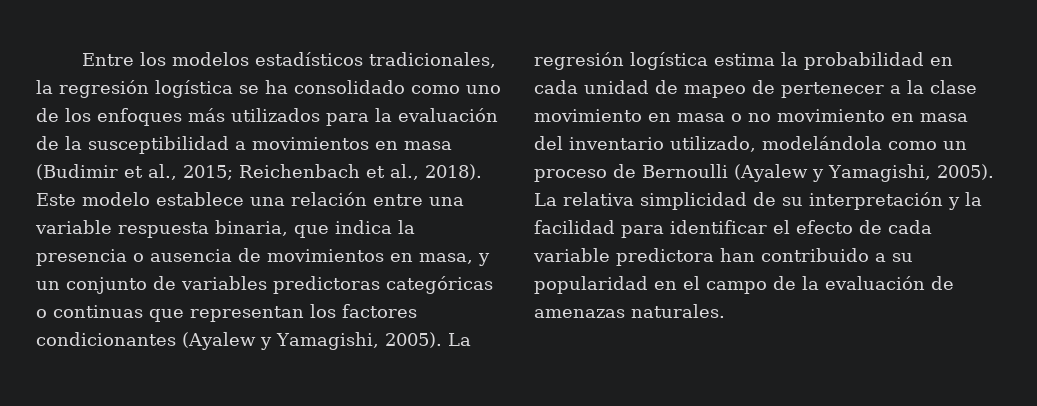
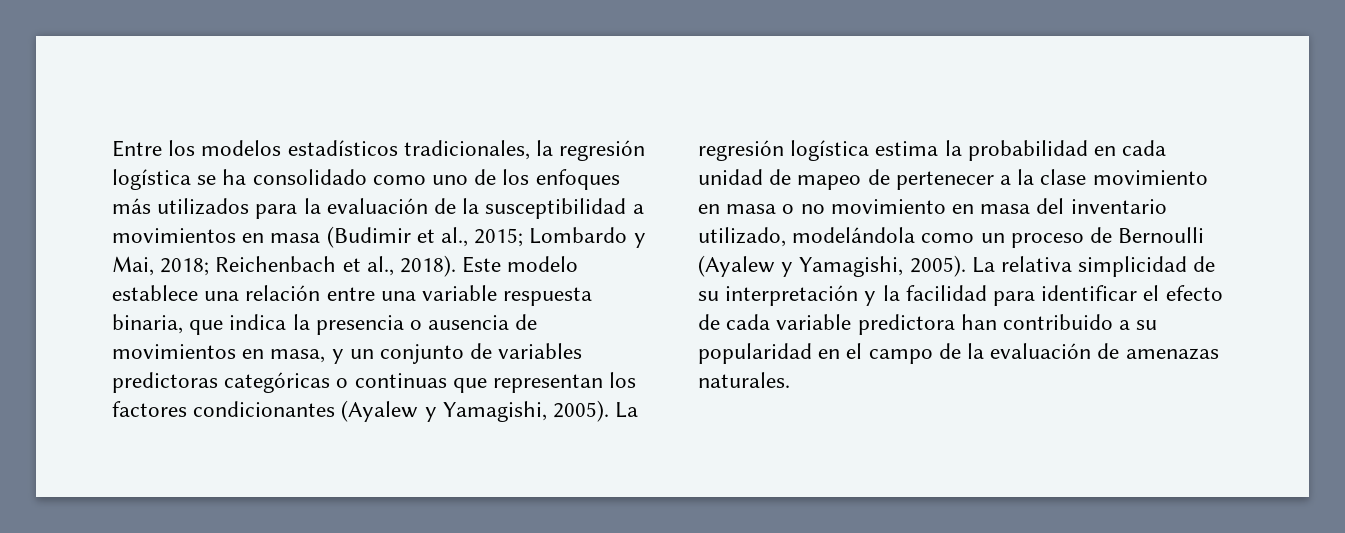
(233, 172) none -> [529,227,646,248] [112,256,210,276] Lombardo y Mai, 2018;

